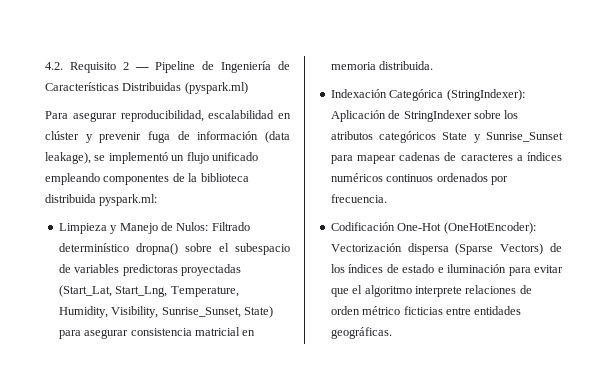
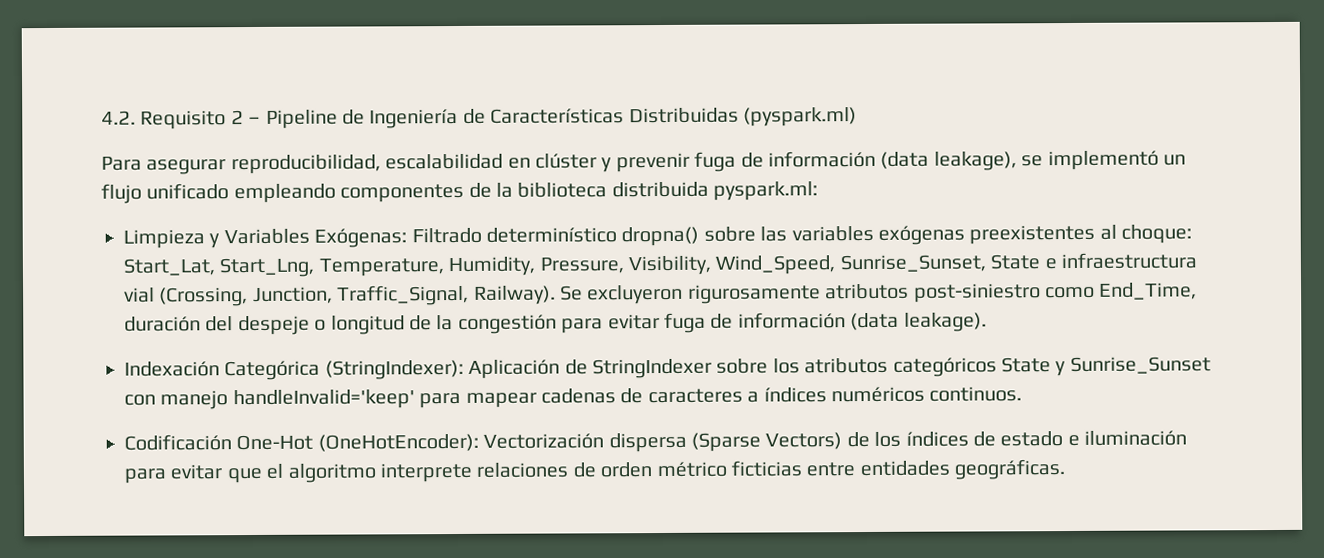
[134,67,149,70] — -> [248,116,262,125] –
[119,222,209,234] Manejo de Nulos: -> [223,228,408,248] Variables Exógenas:
[218,243,290,255] [58,264,241,276] [58,285,239,297] [58,306,273,318] [58,327,256,339] [330,61,434,70] el subespacio de variables predictoras proyectadas (Start_Lat, Start_Lng, Temperature, Humidity, Visibility, Sunrise_Sunset, State) para asegurar consistencia matricial en memoria distribuida. -> [760,224,1193,245] [123,252,1197,278] [124,282,1198,307] [124,312,987,336] las variables exógenas preexistentes al choque: Start_Lat, Start_Lng, Temperature, Humidity, Pressure, Visibility, Wind_Speed, Sunrise_Sunset, State e infraestructura vial (Crossing, Junction, Traffic_Signal, Railway). Se excluyeron rigurosamente atributos post-siniestro como End_Time, duración del despeje o longitud de la congestión para evitar fuga de información (data leakage).
(563, 137) none -> [124,389,415,410] con manejo handleInvalid='keep'
[386,173,508,185] [330,194,387,203] continuos ordenados por frecuencia. -> [929,386,1023,402] continuos.

